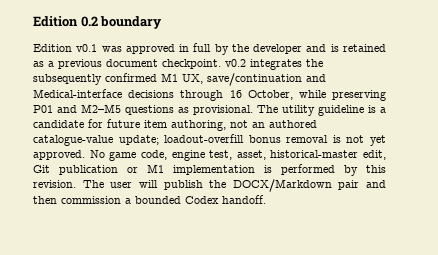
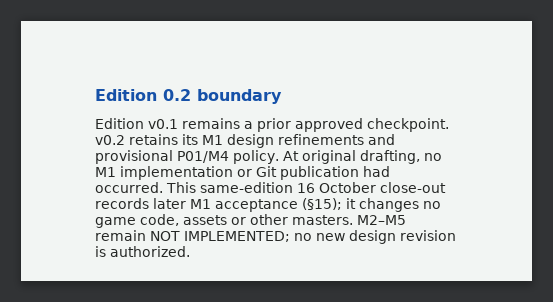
[101,43,386,55] [33,59,323,70] [33,73,326,86] [33,89,386,101] [33,104,386,116] [33,119,317,131] [33,134,386,146] [33,150,386,161] [33,164,386,176] [33,179,386,192] [33,195,266,204] was approved in full by the developer and is retained as a previous document checkpoint. v0.2 integrates the subsequently confirmed M1 UX, save/continuation and Medical-interface decisions through 16 October, while preserving P01 and M2–M5 questions as provisional. The utility guideline is a candidate for future item authoring, not an authored catalogue-value update; loadout-overfill bonus removal is not yet approved. No game code, engine test, asset, historical-master edit, Git publication or M1 implementation is performed by this revision. The user will publish the DOCX/Markdown pair and then commission a bounded Codex handoff. -> [182,118,449,132] [95,134,395,148] [95,150,442,164] [95,166,390,180] [95,182,446,193] [95,198,441,212] [95,214,406,228] [95,230,456,244] [95,246,190,257] remains a prior approved checkpoint. v0.2 retains its M1 design refinements and provisional P01/M4 policy. At original drafting, no M1 implementation or Git publication had occurred. This same-edition 16 October close-out records later M1 acceptance (§15); it changes no game code, assets or other masters. M2–M5 remain NOT IMPLEMENTED; no new design revision is authorized.

